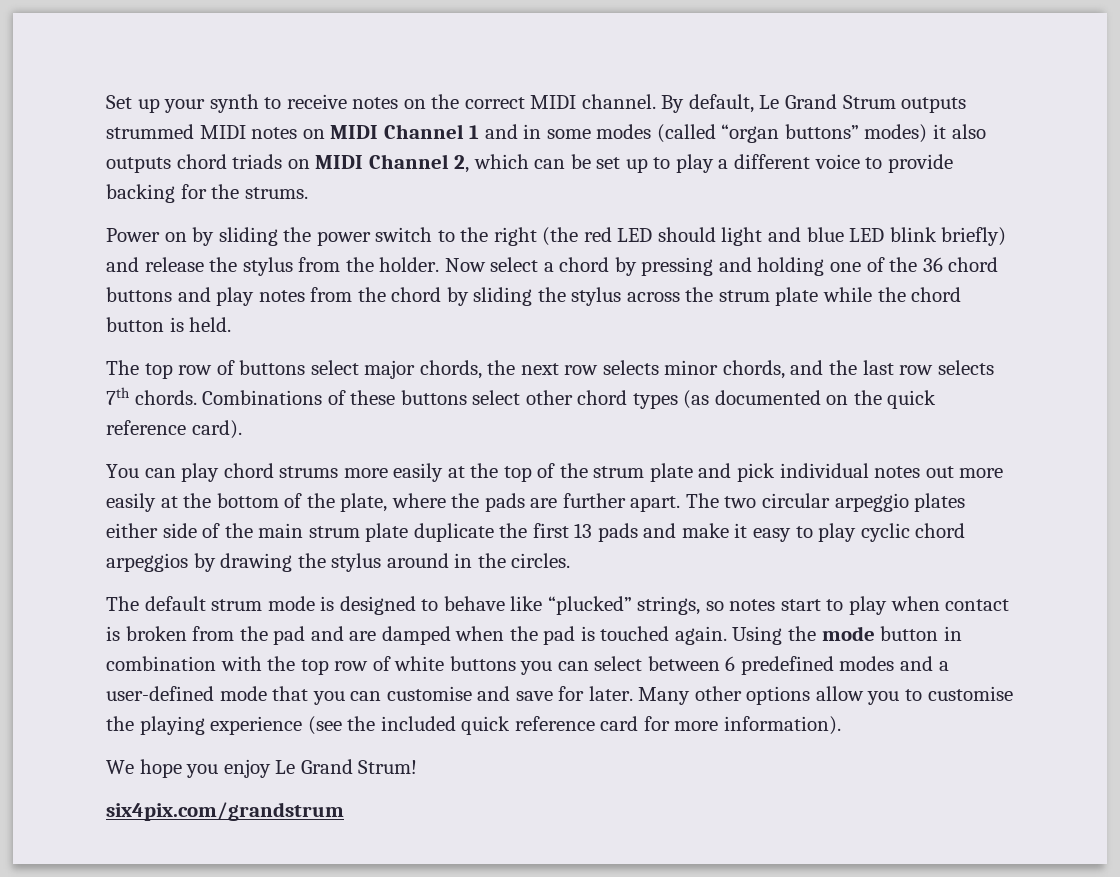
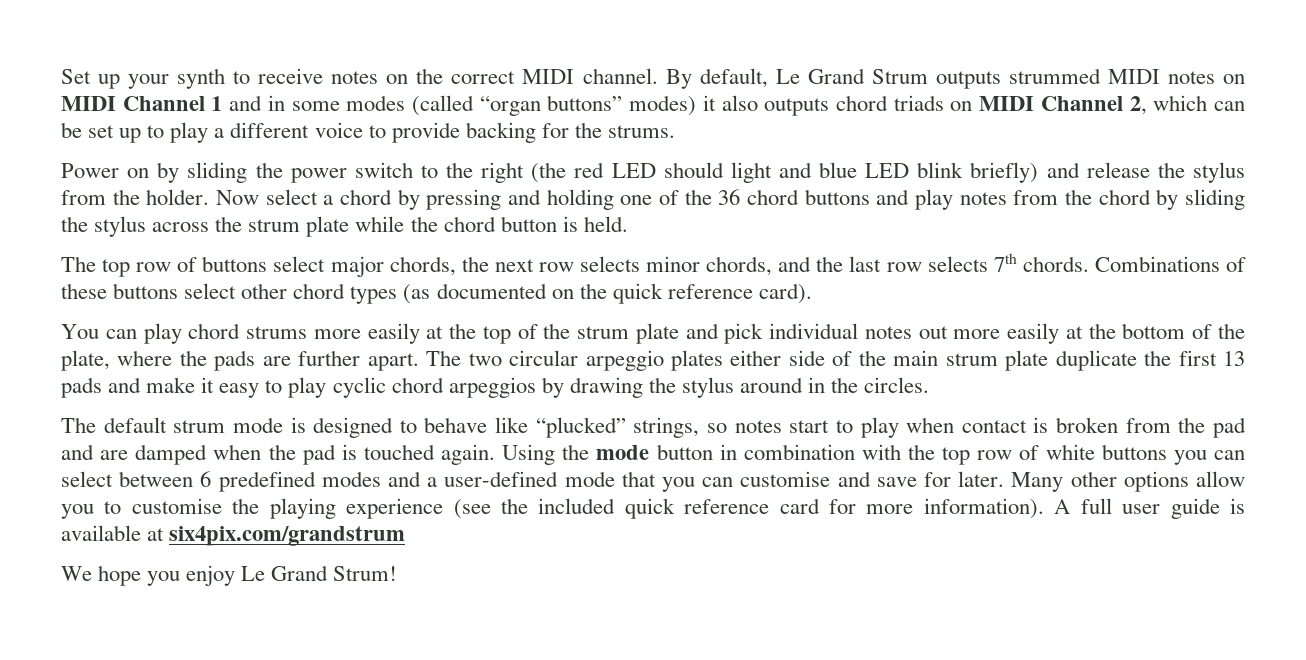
(841, 725) none -> [1054,498,1246,519] [61,525,406,546] A full user guide is available at six4pix.com/grandstrum
[106,802,344,821] // six4pix.com/grandstrum -> (398, 573) none

